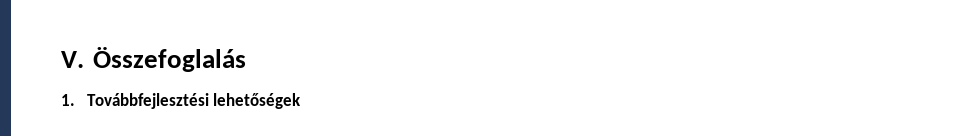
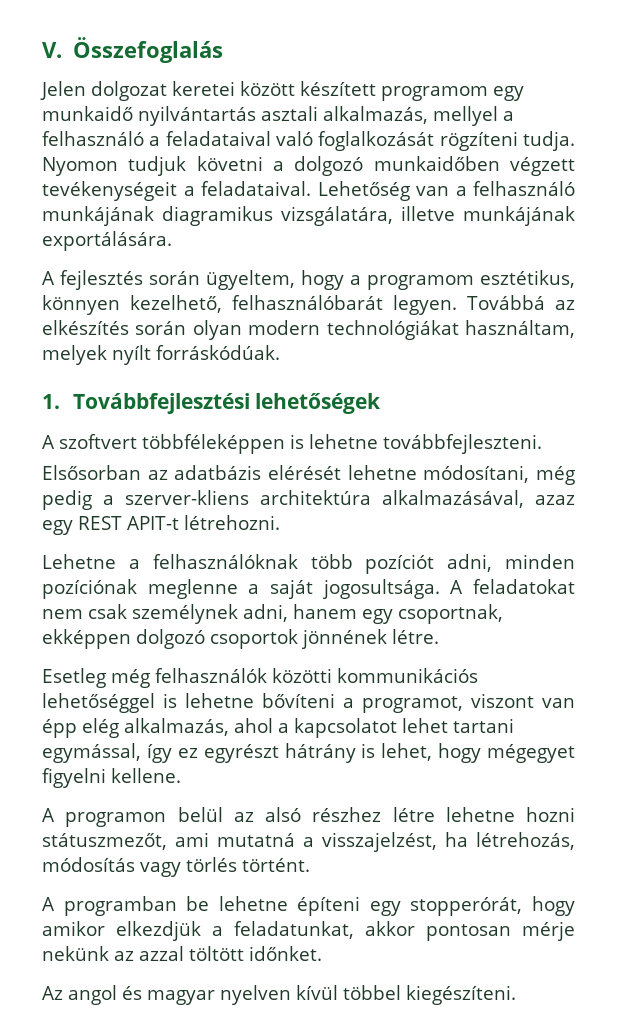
[61,93,302,109] 1. Továbbfejlesztési lehetőségek -> [40,81,524,101] [42,106,514,126] [42,131,575,151] [42,156,575,176] [42,181,575,201] [42,206,575,226] [42,231,172,251] [42,270,575,290] [42,295,575,315] [42,320,575,340] [42,345,280,365] [42,393,382,414] [42,434,542,454] [42,465,575,485] [42,490,575,510] [42,515,280,535] [42,554,575,574] [42,579,575,599] [42,604,503,624] [42,629,439,649] [42,668,478,688] [42,693,575,713] [42,718,514,738] [42,743,575,763] [42,768,181,788] [42,807,575,827] [42,832,575,852] [42,857,310,877] [42,896,575,916] [42,921,575,941] [42,946,322,961] [42,985,516,1005] Jelen dolgozat keretei között készített programom egy munkaidő nyilvántartás asztali alkalmazás, mellyel a felhasználó a feladataival való foglalkozását rögzíteni tudja. Nyomon tudjuk követni a dolgozó munkaidőben végzett tevékenységeit a feladataival. Lehetőség van a felhasználó munkájának diagramikus vizsgálatára, illetve munkájának exportálására. // A fejlesztés során ügyeltem, hogy a programom esztétikus, könnyen kezelhető, felhasználóbarát legyen. Továbbá az elkészítés során olyan modern technológiákat használtam, melyek nyílt forráskódúak. // 1. Továbbfejlesztési lehetőségek // A szoftvert többféleképpen is lehetne továbbfejleszteni. // Elsősorban az adatbázis elérését lehetne módosítani, még pedig a szerver-kliens architektúra alkalmazásával, azaz egy REST APIT-t létrehozni. // Lehetne a felhasználóknak több pozíciót adni, minden pozíciónak meglenne a saját jogosultsága. A feladatokat nem csak személynek adni, hanem egy csoportnak, ekképpen dolgozó csoportok jönnének létre. // Esetleg még felhasználók közötti kommunikációs lehetőséggel is lehetne bővíteni a programot, viszont van épp elég alkalmazás, ahol a kapcsolatot lehet tartani egymással, így ez egyrészt hátrány is lehet, hogy mégegyet figyelni kellene. // A programon belül az alsó részhez létre lehetne hozni státuszmezőt, ami mutatná a visszajelzést, ha létrehozás, módosítás vagy törlés történt. // A programban be lehetne építeni egy stopperórát, hogy amikor elkezdjük a feladatunkat, akkor pontosan mérje nekünk az azzal töltött időnket. // Az angol és magyar nyelven kívül többel kiegészíteni.

